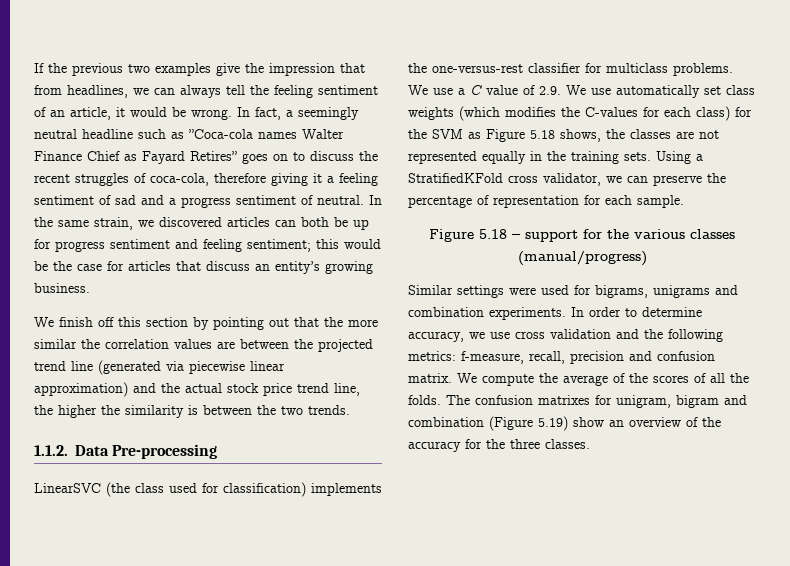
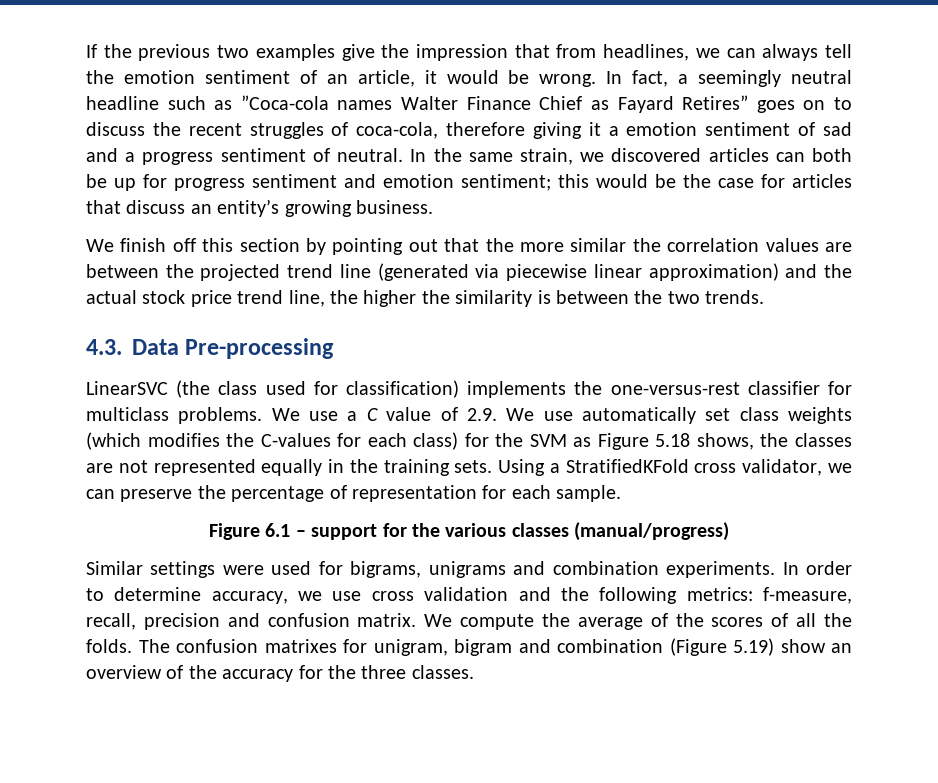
[274,85,313,98] feeling -> [123,70,195,84] emotion
[339,173,378,186] feeling -> [626,122,698,136] emotion
[203,239,242,252] feeling -> [383,174,454,188] emotion
[34,445,68,456] 1.1.2. -> [86,339,122,355] 4.3.
[479,229,507,239] 5.18 -> [265,523,291,537] 6.1

